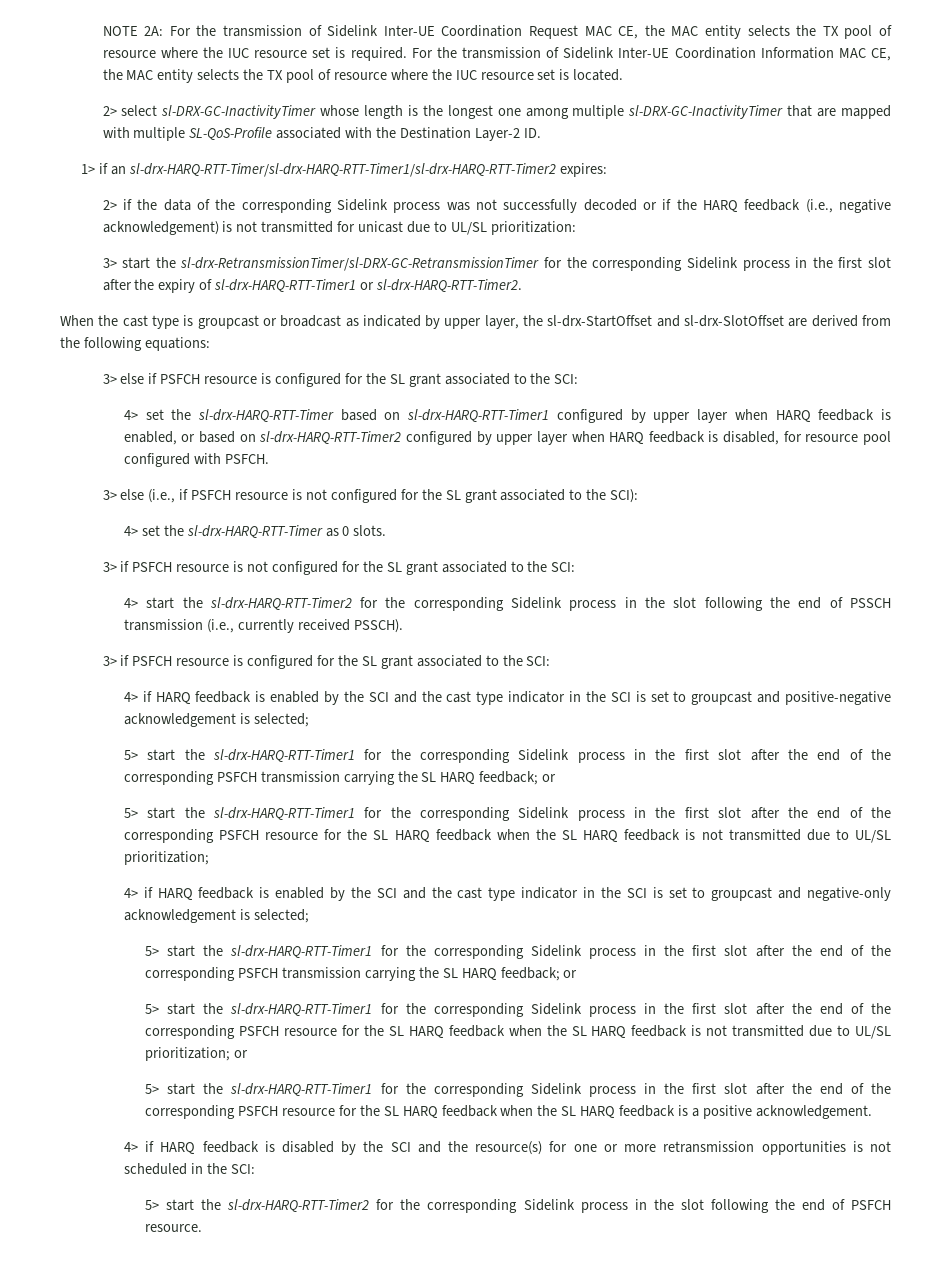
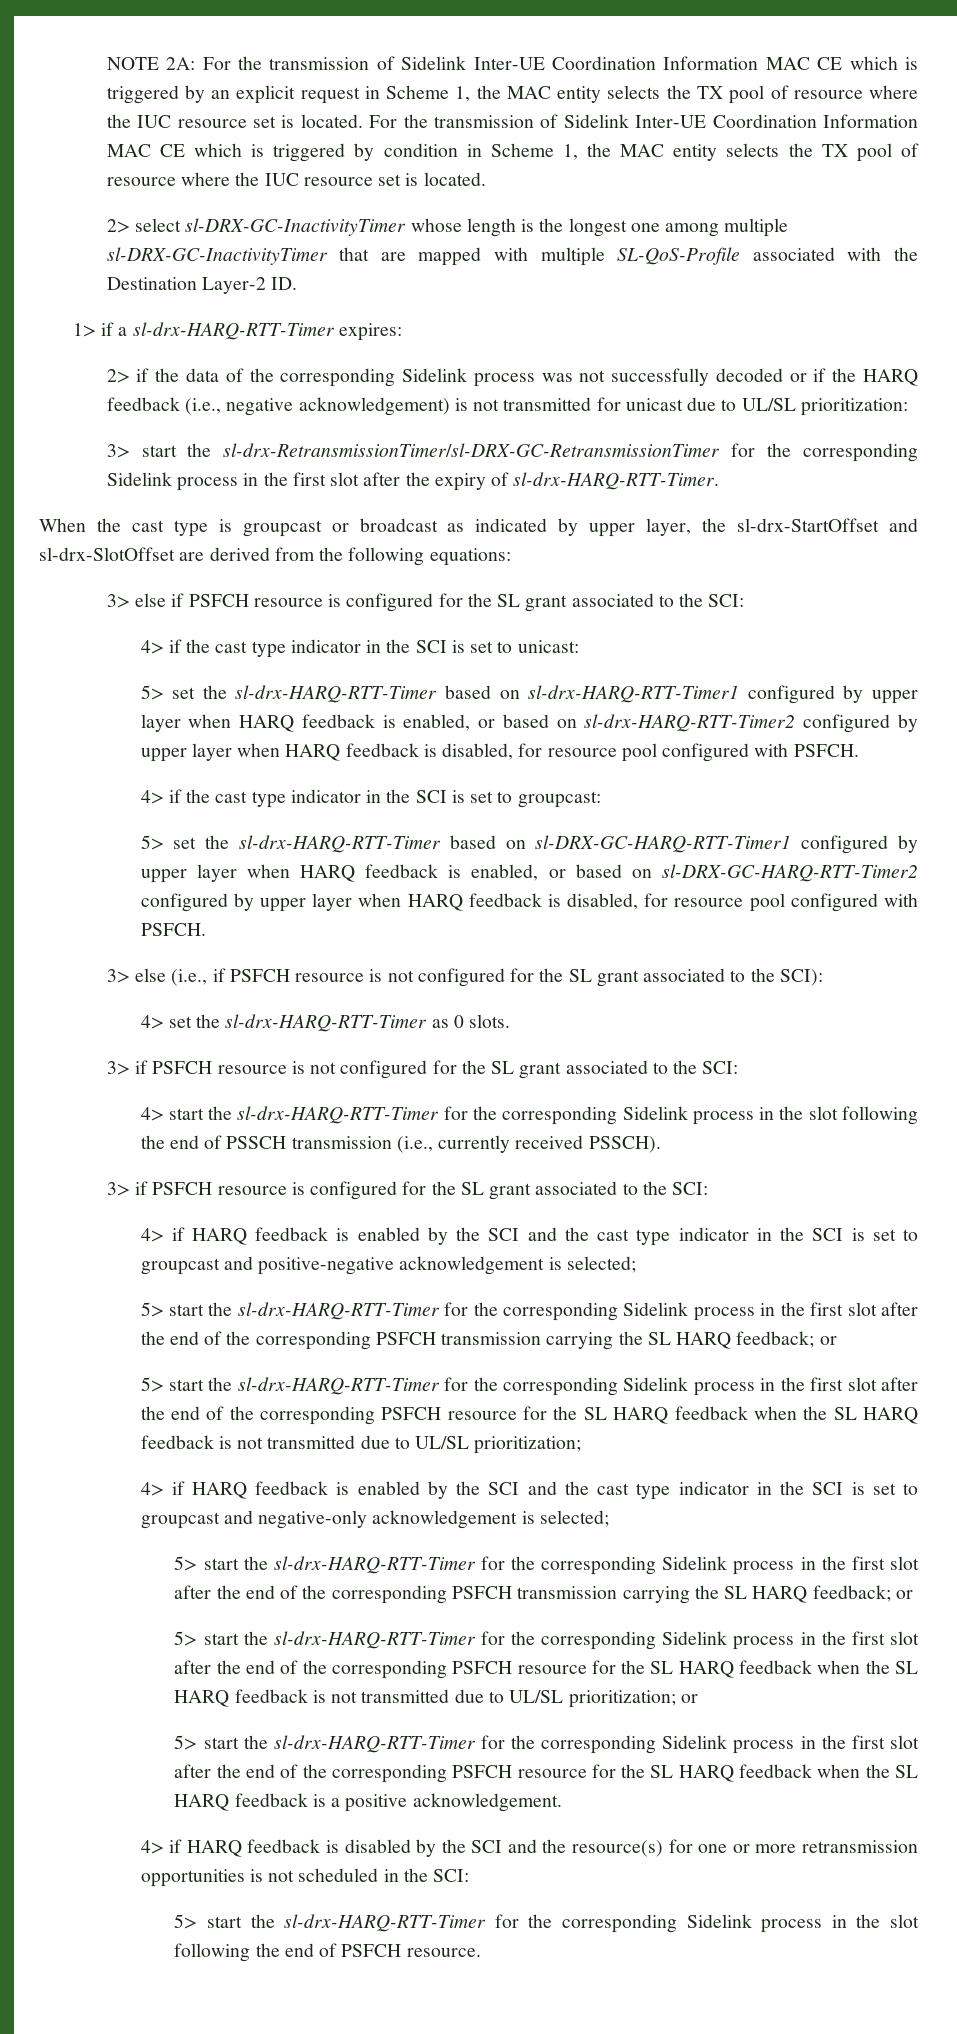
[528,25,639,39] Request MAC CE, -> [663,56,918,70] [106,85,471,104] Information MAC CE which is triggered by an explicit request in Scheme 1,
[350,47,892,61] required. For the transmission of Sidelink Inter-UE Coordination Information MAC CE, -> [300,114,918,128] [106,143,578,162] located. For the transmission of Sidelink Inter-UE Coordination Information MAC CE which is triggered by condition in Scheme 1,
[111,163,557,177] an sl-drx-HARQ-RTT-Timer/sl-drx-HARQ-RTT-Timer1/sl-drx-HARQ-RTT-Timer2 -> [118,322,335,340] a sl-drx-HARQ-RTT-Timer
[214,279,523,292] sl-drx-HARQ-RTT-Timer1 or sl-drx-HARQ-RTT-Timer2. -> [513,472,720,490] sl-drx-HARQ-RTT-Timer.
(138, 415) none -> [168,639,579,658] [140,685,164,700] if the cast type indicator in the SCI is set to unicast: // 5>
(269, 459) none -> [140,789,601,808] [140,835,918,854] [140,864,918,883] [140,893,918,912] [140,923,206,936] // 4> if the cast type indicator in the SCI is set to groupcast: // 5> set the sl-drx-HARQ-RTT-Timer based on sl-DRX-GC-HARQ-RTT-Timer1 configured by upper layer when HARQ feedback is enabled, or based on sl-DRX-GC-HARQ-RTT-Timer2 configured by upper layer when HARQ feedback is disabled, for resource pool configured with PSFCH.
[209,597,352,610] sl-drx-HARQ-RTT-Timer2 -> [237,1106,440,1124] sl-drx-HARQ-RTT-Timer
[212,749,355,762] sl-drx-HARQ-RTT-Timer1 -> [237,1302,440,1320] sl-drx-HARQ-RTT-Timer
[212,807,355,820] sl-drx-HARQ-RTT-Timer1 -> [237,1377,440,1395] sl-drx-HARQ-RTT-Timer
[230,945,373,958] sl-drx-HARQ-RTT-Timer1 -> [273,1556,476,1574] sl-drx-HARQ-RTT-Timer
[230,1003,373,1016] sl-drx-HARQ-RTT-Timer1 -> [273,1631,476,1649] sl-drx-HARQ-RTT-Timer
[230,1083,373,1096] sl-drx-HARQ-RTT-Timer1 -> [273,1735,476,1753] sl-drx-HARQ-RTT-Timer
[227,1199,370,1212] sl-drx-HARQ-RTT-Timer2 -> [284,1914,487,1932] sl-drx-HARQ-RTT-Timer

